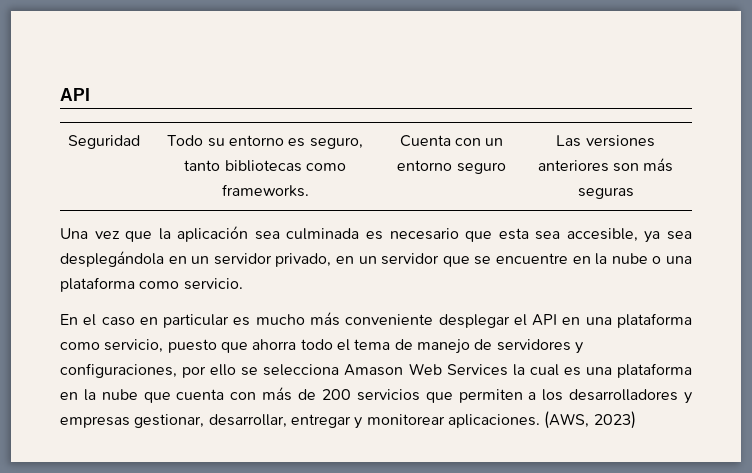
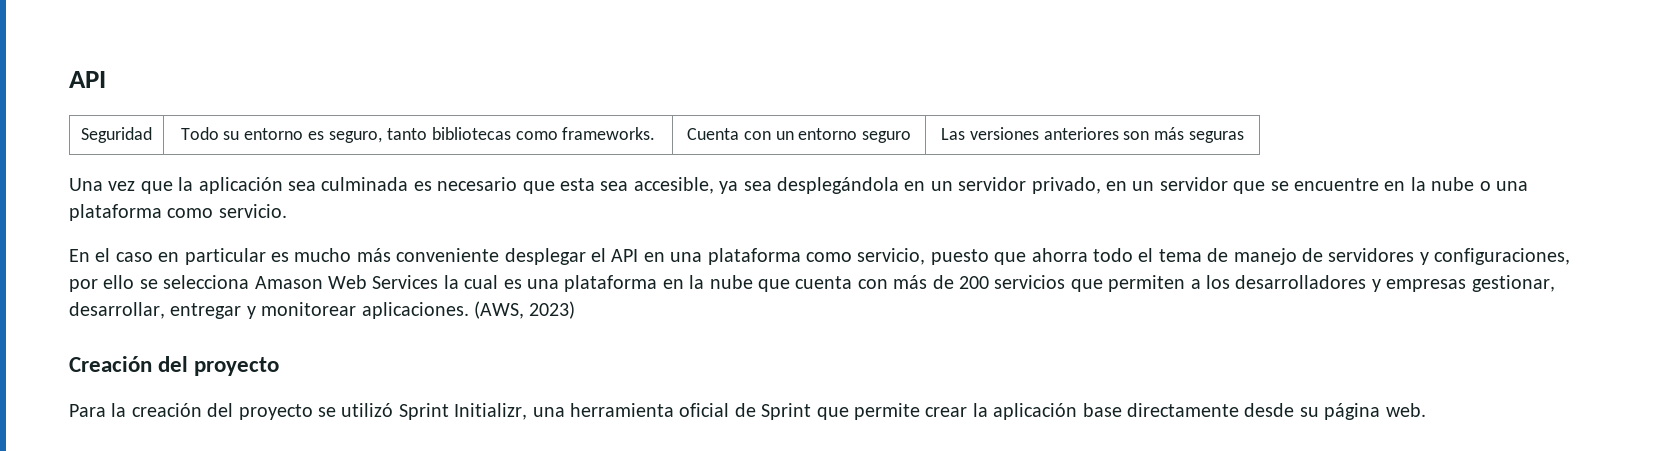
(636, 420) none -> [69,356,280,376] [69,403,1426,420] // Creación del proyecto // Para la creación del proyecto se utilizó Sprint Initializr, una herramienta oficial de Sprint que permite crear la aplicación base directamente desde su página web.

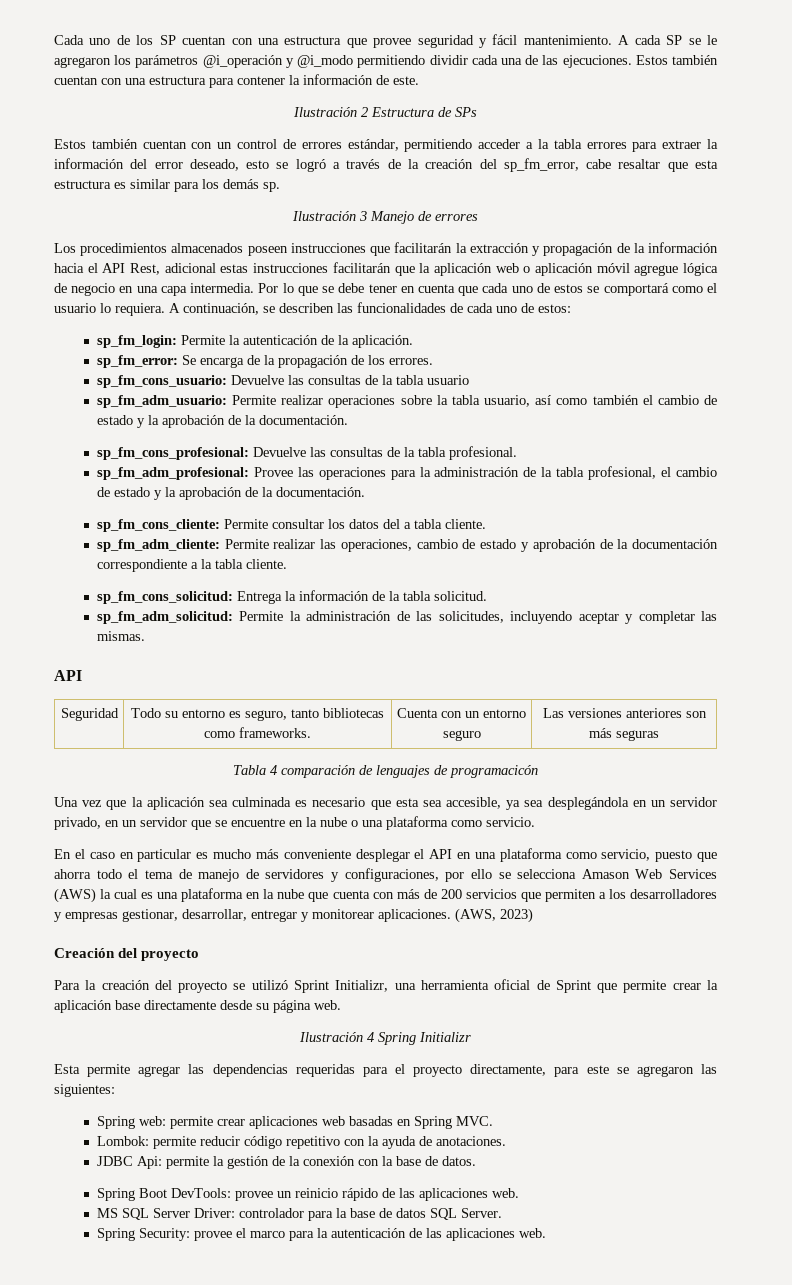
(69, 79) none -> [54,34,718,48] [54,55,718,68] [54,74,419,88] [293,107,477,117] [54,139,718,152] [54,158,718,172] [54,179,280,192] [292,211,478,224] [54,242,719,256] [54,262,718,276] [54,283,718,296] [54,302,571,316] [96,335,413,348] [96,355,433,368] [96,375,469,388] [96,395,717,408] [96,415,348,428] [96,446,517,460] [96,466,717,480] [96,487,365,500] [96,519,486,532] [96,539,719,552] [96,559,287,572] [96,590,487,604] [96,611,718,624] [96,631,145,641] Cada uno de los SP cuentan con una estructura que provee seguridad y fácil mantenimiento. A cada SP se le agregaron los parámetros @i_operación y @i_modo permitiendo dividir cada una de las ejecuciones. Estos también cuentan con una estructura para contener la información de este. // Ilustración 2 Estructura de SPs // Estos también cuentan con un control de errores estándar, permitiendo acceder a la tabla errores para extraer la información del error deseado, esto se logró a través de la creación del sp_fm_error, cabe resaltar que esta estructura es similar para los demás sp. // Ilustración 3 Manejo de errores // Los procedimientos almacenados poseen instrucciones que facilitarán la extracción y propagación de la información hacia el API Rest, adicional estas instrucciones facilitarán que la aplicación web o aplicación móvil agregue lógica de negocio en una capa intermedia. Por lo que se debe tener en cuenta que cada uno de estos se comportará como el usuario lo requiera. A continuación, se describen las funcionalidades de cada uno de estos: // sp_fm_login: Permite la autenticación de la aplicación. // sp_fm_error: Se encarga de la propagación de los errores. // sp_fm_cons_usuario: Devuelve las consultas de la tabla usuario // sp_fm_adm_usuario: Permite realizar operaciones sobre la tabla usuario, así como también el cambio de estado y la aprobación de la documentación. // sp_fm_cons_profesional: Devuelve las consultas de la tabla profesional. // sp_fm_adm_profesional: Provee las operaciones para la administración de la tabla profesional, el cambio de estado y la aprobación de la documentación. // sp_fm_cons_cliente: Permite consultar los datos del a tabla cliente. // sp_fm_adm_cliente: Permite realizar las operaciones, cambio de estado y aprobación de la documentación correspondiente a la tabla cliente. // sp_fm_cons_solicitud: Entrega la información de la tabla solicitud. // sp_fm_adm_solicitud: Permite la administración de las solicitudes, incluyendo aceptar y completar las mismas. //
(1245, 137) none -> [233,765,538,778] // Tabla 4 comparación de lenguajes de programacicón
(439, 282) none -> [54,888,96,903] (AWS)
(1426, 410) none -> [299,1032,471,1045] [54,1064,717,1077] [54,1084,115,1097] [96,1116,493,1129] [96,1136,506,1149] [96,1156,476,1169] [96,1188,519,1201] [96,1208,502,1221] [96,1228,546,1241] // Ilustración 4 Spring Initializr // Esta permite agregar las dependencias requeridas para el proyecto directamente, para este se agregaron las siguientes: // Spring web: permite crear aplicaciones web basadas en Spring MVC. // Lombok: permite reducir código repetitivo con la ayuda de anotaciones. // JDBC Api: permite la gestión de la conexión con la base de datos. // Spring Boot DevTools: provee un reinicio rápido de las aplicaciones web. // MS SQL Server Driver: controlador para la base de datos SQL Server. // Spring Security: provee el marco para la autenticación de las aplicaciones web.

